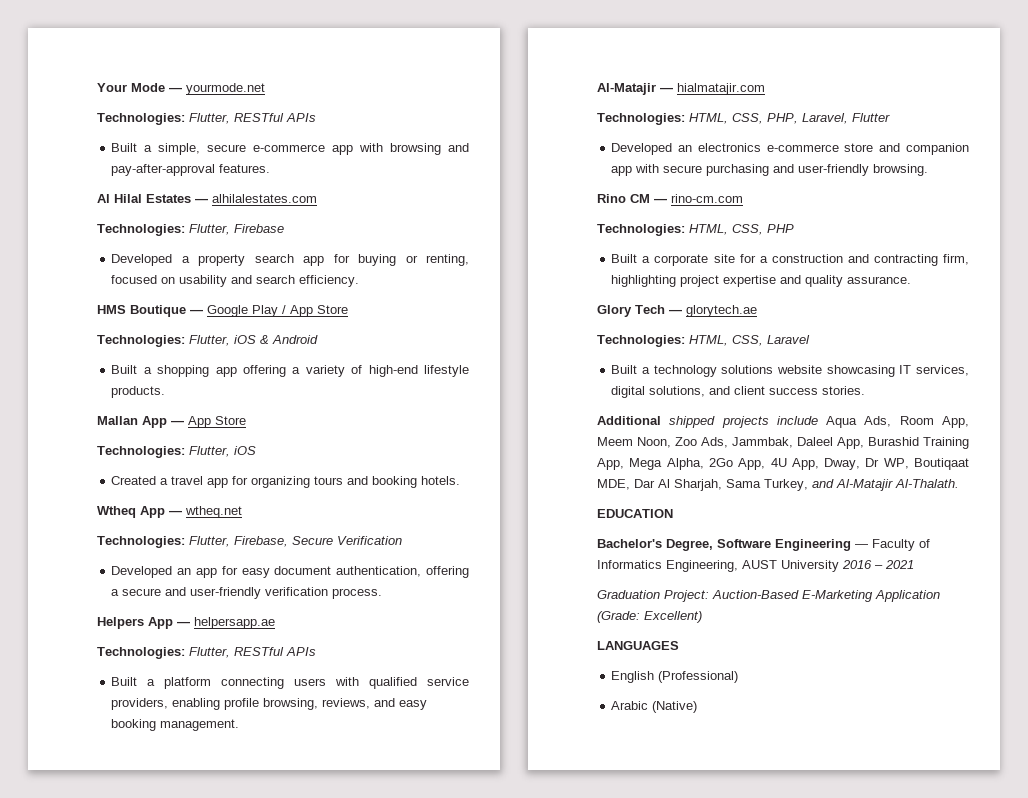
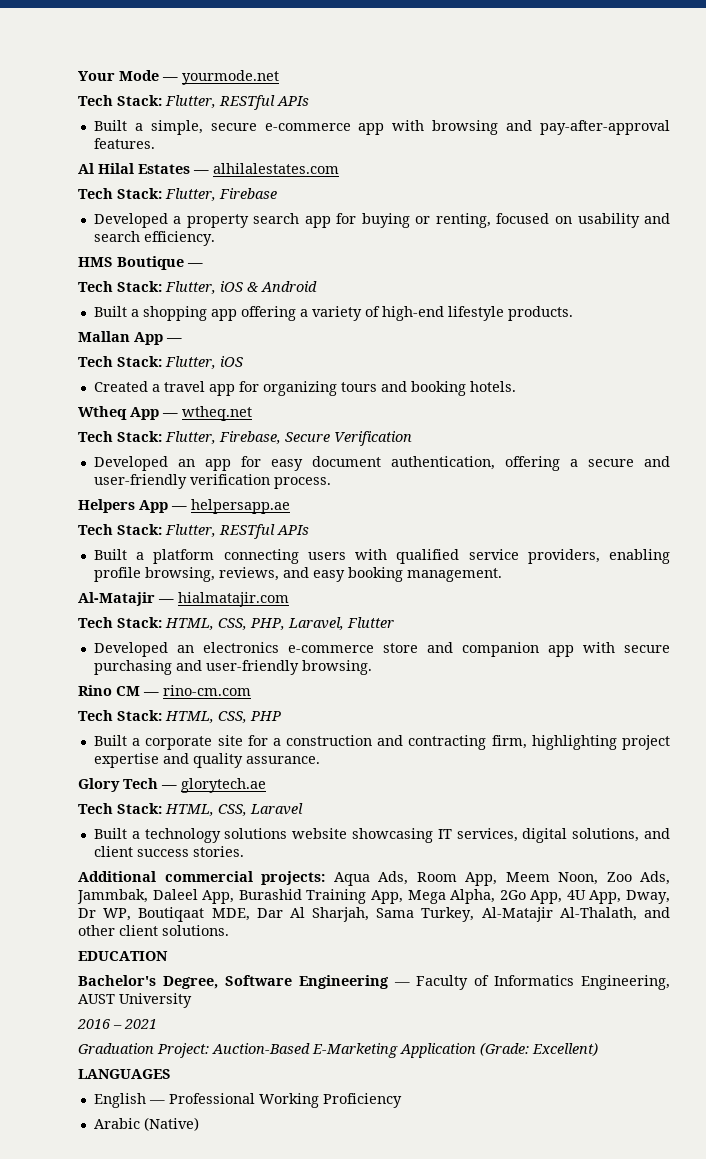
[97,113,185,125] Technologies: -> [78,95,162,106] Tech Stack:
[97,224,185,236] Technologies: -> [78,188,162,199] Tech Stack:
[207,305,348,317] [97,335,185,347] Google Play / App Store // Technologies: -> [78,281,162,292] // Tech Stack:
[188,416,246,428] [97,446,185,458] App Store // Technologies: -> [78,356,162,367] // Tech Stack:
[97,536,185,548] Technologies: -> [78,431,162,442] Tech Stack:
[97,647,185,659] Technologies: -> [78,524,162,535] Tech Stack:
[597,113,685,125] Technologies: -> [78,617,162,628] Tech Stack:
[597,224,685,236] Technologies: -> [78,710,162,721] Tech Stack:
[597,335,685,347] Technologies: -> [78,803,162,814] Tech Stack:
[669,416,818,428] shipped projects include -> [164,871,325,885] commercial projects:
[812,479,959,491] and Al-Matajir Al-Thalath. -> [481,907,670,922] [78,925,229,936] Al-Matajir Al-Thalath, and other client solutions.
(839, 566) none -> (192, 1000) //
[658,671,739,683] (Professional) -> [148,1093,402,1108] — Professional Working Proficiency

